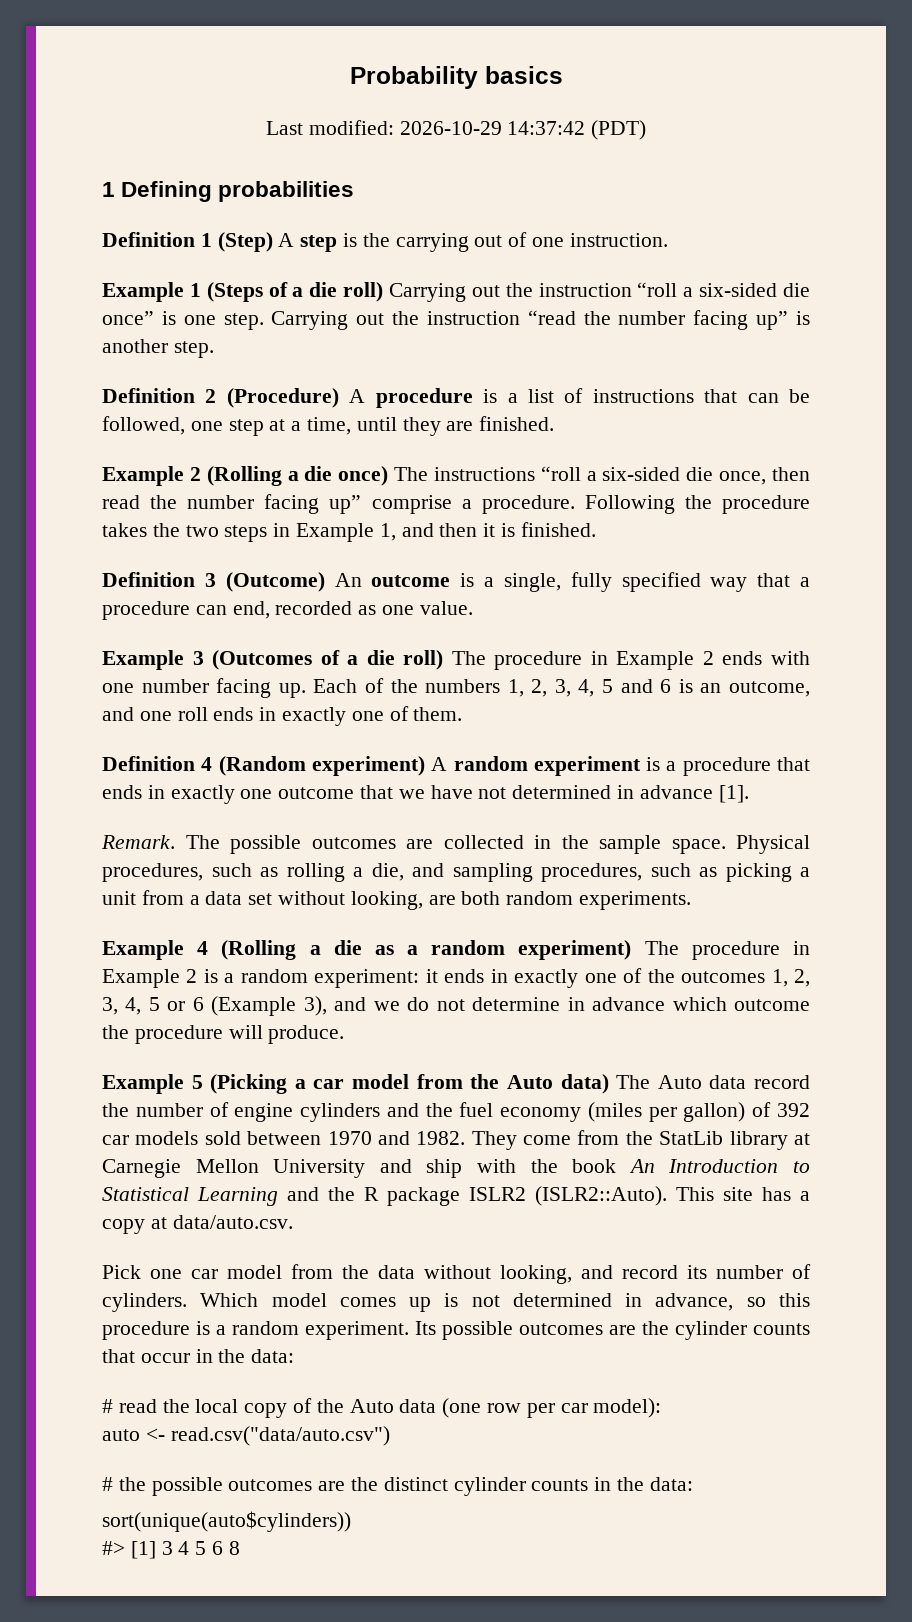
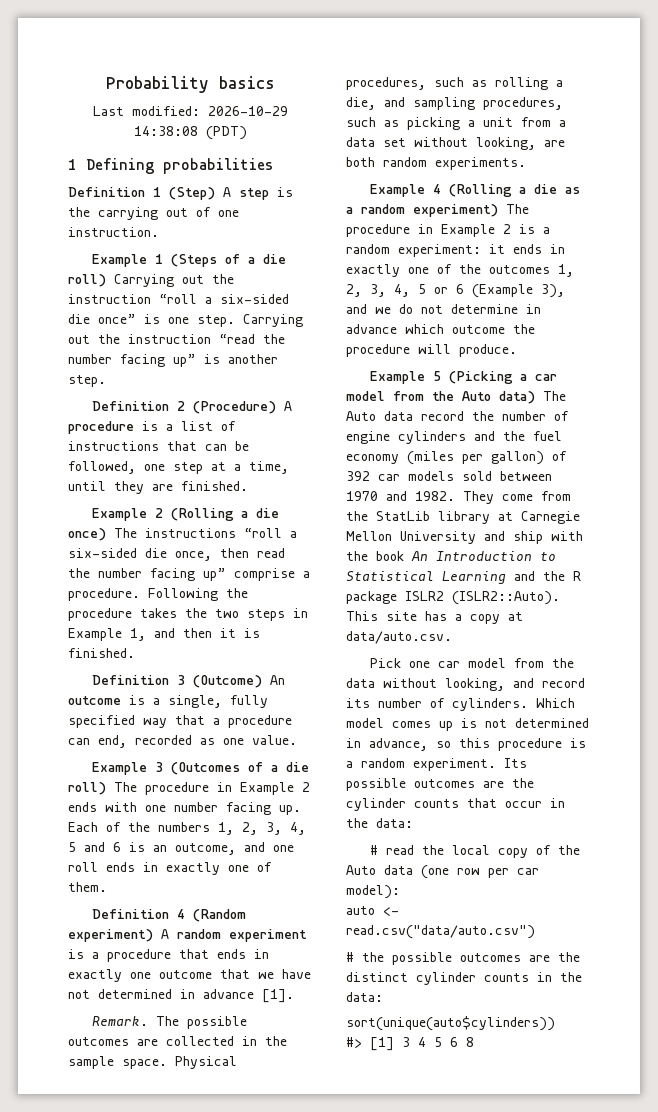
[507,121,586,135] 14:37:42 -> [133,126,198,136] 14:38:08

